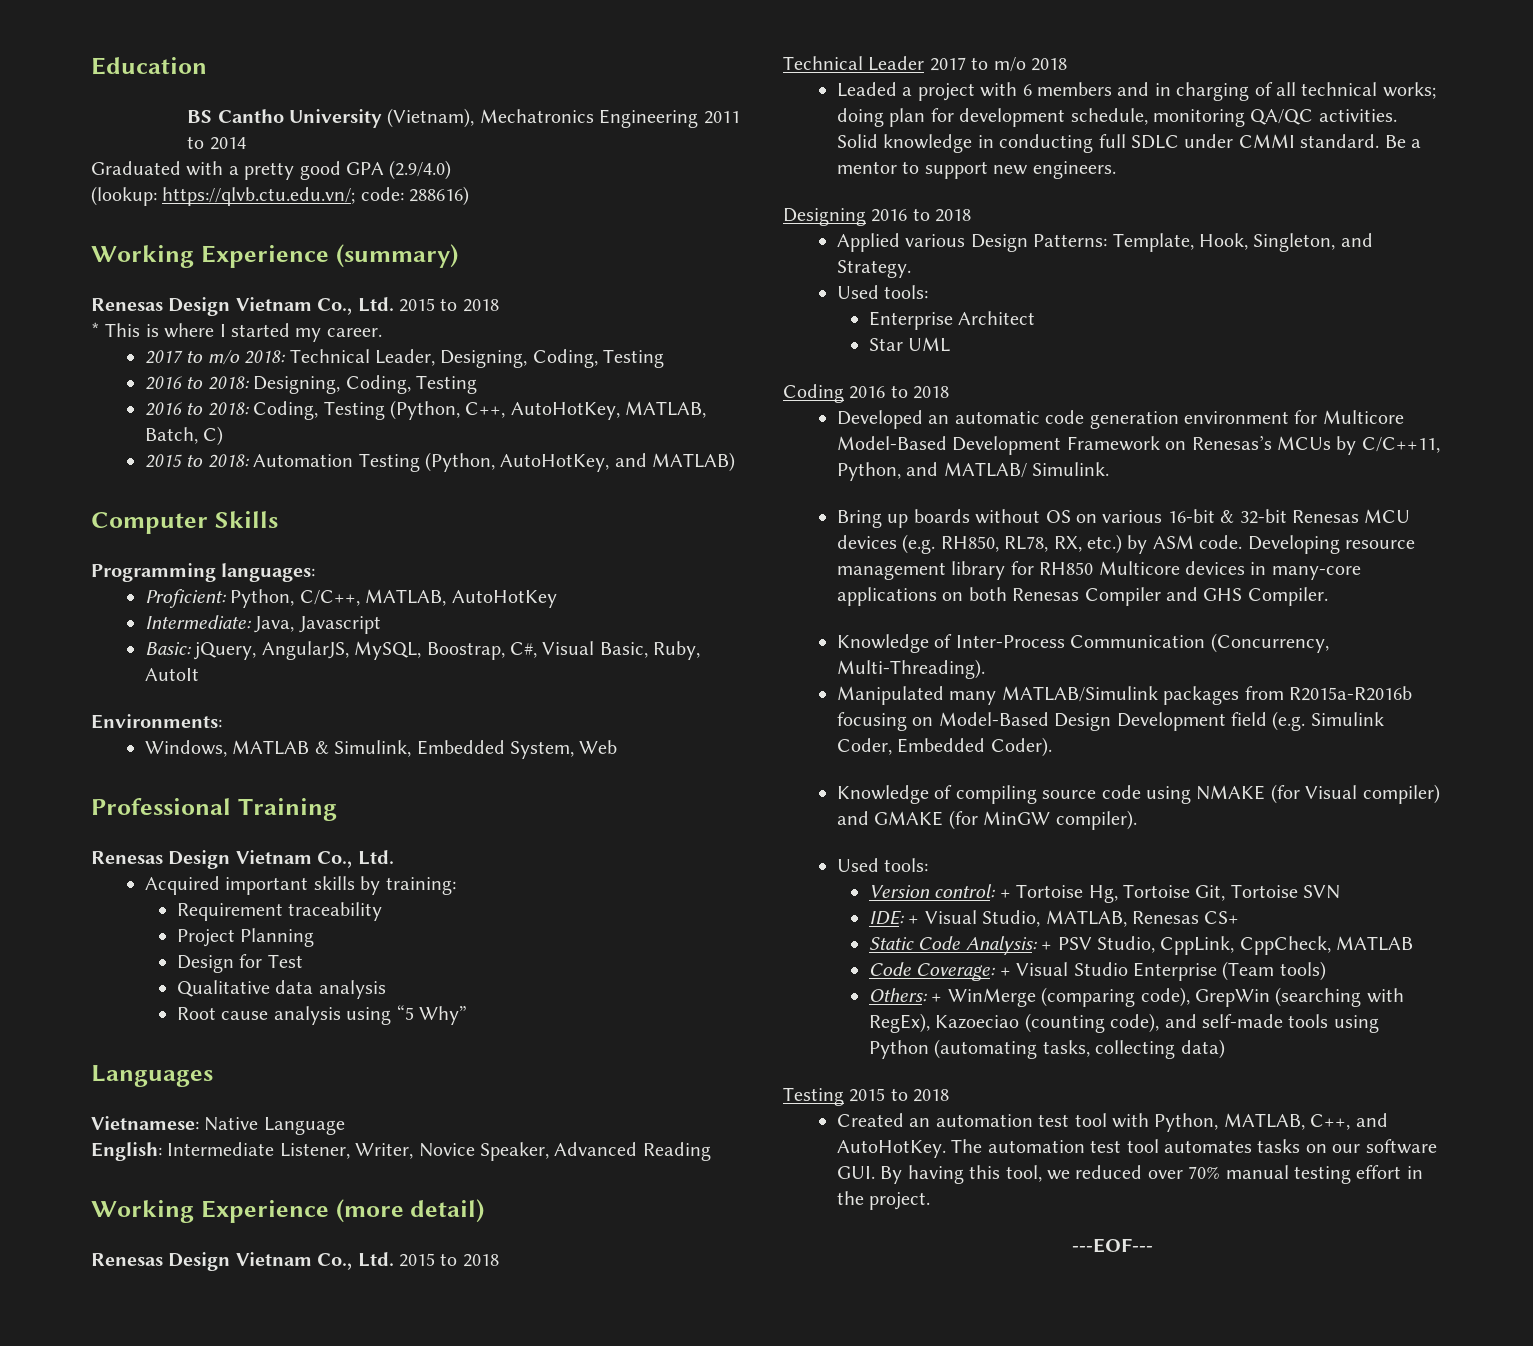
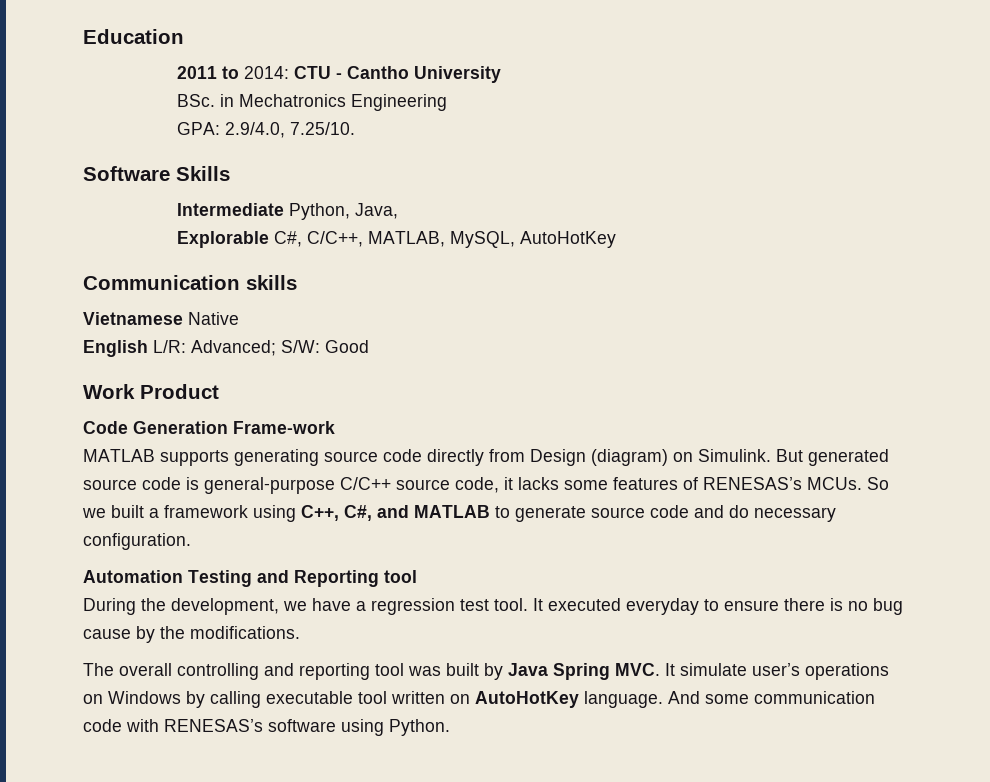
[187,110,213,123] BS -> [177,66,343,79] 2011 to 2014: CTU -
[387,108,475,128] (Vietnam), -> [177,94,235,107] // BSc. in
[703,111,740,124] [187,136,246,150] [91,160,452,180] [91,186,470,206] [91,244,458,268] [91,297,499,316] [91,322,382,342] [145,349,665,368] [145,375,478,394] [145,400,707,420] [145,426,224,446] [145,452,736,472] [91,511,278,534] [91,563,316,582] [145,589,557,608] [145,615,381,634] [145,641,701,660] [145,668,200,681] [91,714,222,729] [145,740,618,759] [91,798,337,821] [91,850,394,869] [145,876,456,895] [177,902,383,921] [177,928,315,947] [177,954,303,973] [177,980,386,999] [177,1005,468,1025] [91,1065,213,1087] [91,1116,345,1135] [91,1142,711,1161] [91,1199,485,1223] [91,1252,499,1271] [783,56,1067,72] [837,82,1436,101] [837,108,1397,127] [837,134,1422,153] [837,161,1116,179] [783,208,972,226] [837,233,1373,252] [837,260,912,278] [837,285,929,299] [869,311,1036,330] [869,337,951,352] [783,384,950,403] [837,410,1404,429] [837,435,1440,455] [837,462,1110,481] [837,509,1411,528] [837,534,1416,554] [837,561,1361,580] [837,587,1328,606] [837,633,1329,653] [837,659,986,679] [837,686,1413,705] [837,711,1384,731] [837,737,1052,757] [837,784,1440,804] [837,810,1137,830] [837,858,929,872] [869,884,1341,903] [869,910,1240,927] [869,936,1414,955] [869,961,1326,981] [869,987,1404,1007] [869,1013,1379,1033] [869,1039,1225,1059] [783,1087,950,1106] [837,1113,1388,1132] [837,1139,1437,1158] [837,1165,1423,1184] [837,1191,931,1210] [1072,1238,1153,1253] 2011 to 2014 // Graduated with a pretty good GPA (2.9/4.0) // (lookup: https://qlvb.ctu.edu.vn/; code: 288616) // Working Experience (summary) // Renesas Design Vietnam Co., Ltd. 2015 to 2018 // * This is where I started my career. // 2017 to m/o 2018: Technical Leader, Designing, Coding, Testing // 2016 to 2018: Designing, Coding, Testing // 2016 to 2018: Coding, Testing (Python, C++, AutoHotKey, MATLAB, Batch, C) // 2015 to 2018: Automation Testing (Python, AutoHotKey, and MATLAB) // Computer Skills // Programming languages: // Proficient: Python, C/C++, MATLAB, AutoHotKey // Intermediate: Java, Javascript // Basic: jQuery, AngularJS, MySQL, Boostrap, C#, Visual Basic, Ruby, AutoIt // Environments: // Windows, MATLAB & Simulink, Embedded System, Web // Professional Training // Renesas Design Vietnam Co., Ltd. // Acquired important skills by training: // Requirement traceability // Project Planning // Design for Test // Qualitative data analysis // Root cause analysis using “5 Why” // Languages // Vietnamese: Native Language // English: Intermediate Listener, Writer, Novice Speaker, Advanced Reading // Working Experience (more detail) // Renesas Design Vietnam Co., Ltd. 2015 to 2018 // Technical Leader 2017 to m/o 2018 // Leaded a project with 6 members and in charging of all technical works; doing plan for development schedule, monitoring QA/QC activities. Solid knowledge in conducting full SDLC under CMMI standard. Be a mentor to support new engineers. // Designing 2016 to 2018 // Applied various Design Patterns: Template, Hook, Singleton, and Strategy. // Used tools: // Enterprise Architect // Star UML // Coding 2016 to 2018 // Developed an automatic code generation environment for Multicore Model-Based Development Framework on Renesas’s MCUs by C/C++11, Python, and MATLAB/ Simulink. // Bring up boards without OS on various 16-bit & 32-bit Renesas MCU devices (e.g. RH850, RL78, RX, etc.) by ASM code. Developing resource management library for RH850 Multicore devices in many-core applications on both Renesas Compiler and GHS Compiler. // Knowledge of Inter-Process Communication (Concurrency, Multi-Threading). // Manipulated many MATLAB/Simulink packages from R2015a-R2016b focusing on Model-Based Design Development field (e.g. Simulink Coder, Embedded Coder). // Knowledge of compiling source code using NMAKE (for Visual compiler) and GMAKE (for MinGW compiler). // Used tools: // Version control: + Tortoise Hg, Tortoise Git, Tortoise SVN // IDE: + Visual Studio, MATLAB, Renesas CS+ // Static Code Analysis: + PSV Studio, CppLink, CppCheck, MATLAB // Code Coverage: + Visual Studio Enterprise (Team tools) // Others: + WinMerge (comparing code), GrepWin (searching with RegEx), Kazoeciao (counting code), and self-made tools using Python (automating tasks, collecting data) // Testing 2015 to 2018 // Created an automation test tool with Python, MATLAB, C++, and AutoHotKey. The automation test tool automates tasks on our software GUI. By having this tool, we reduced over 70% manual testing effort in the project. // ---EOF--- -> [177,122,356,138] [83,166,230,181] [177,203,399,220] [177,231,617,248] [83,275,297,290] [83,312,239,325] [83,340,369,357] [83,384,219,399] [83,421,335,434] [83,449,889,466] [83,477,889,494] [82,505,836,522] [83,533,191,550] [83,570,417,587] [83,598,903,615] [83,626,300,643] [83,663,889,680] [83,691,875,708] [83,719,450,736] // GPA: 2.9/4.0, 7.25/10. // Software Skills // Intermediate Python, Java, // Explorable C#, C/C++, MATLAB, MySQL, AutoHotKey // Communication skills // Vietnamese Native // English L/R: Advanced; S/W: Good // Work Product // Code Generation Frame-work // MATLAB supports generating source code directly from Design (diagram) on Simulink. But generated source code is general-purpose C/C++ source code, it lacks some features of RENESAS’s MCUs. So we built a framework using C++, C#, and MATLAB to generate source code and do necessary configuration. // Automation Testing and Reporting tool // During the development, we have a regression test tool. It executed everyday to ensure there is no bug cause by the modifications. // The overall controlling and reporting tool was built by Java Spring MVC. It simulate user’s operations on Windows by calling executable tool written on AutoHotKey language. And some communication code with RENESAS’s software using Python.

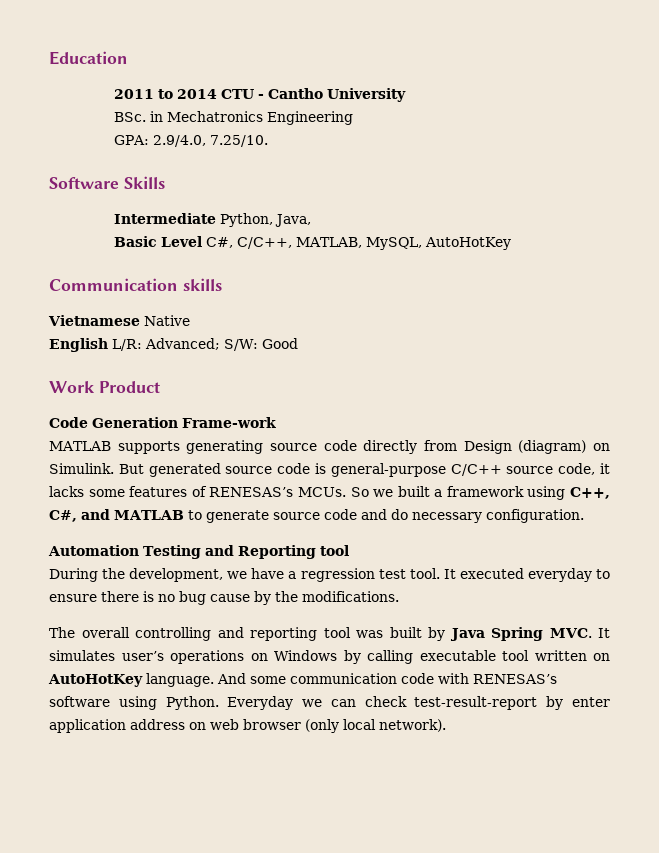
[244,66,290,79] 2014: -> [177,89,218,99] 2014
[177,231,270,248] Explorable -> [114,236,203,247] Basic Level
[680,663,747,676] simulate -> [49,650,115,661] simulates
(450, 727) none -> [227,696,610,710] [49,719,446,733] Everyday we can check test-result-report by enter application address on web browser (only local network).

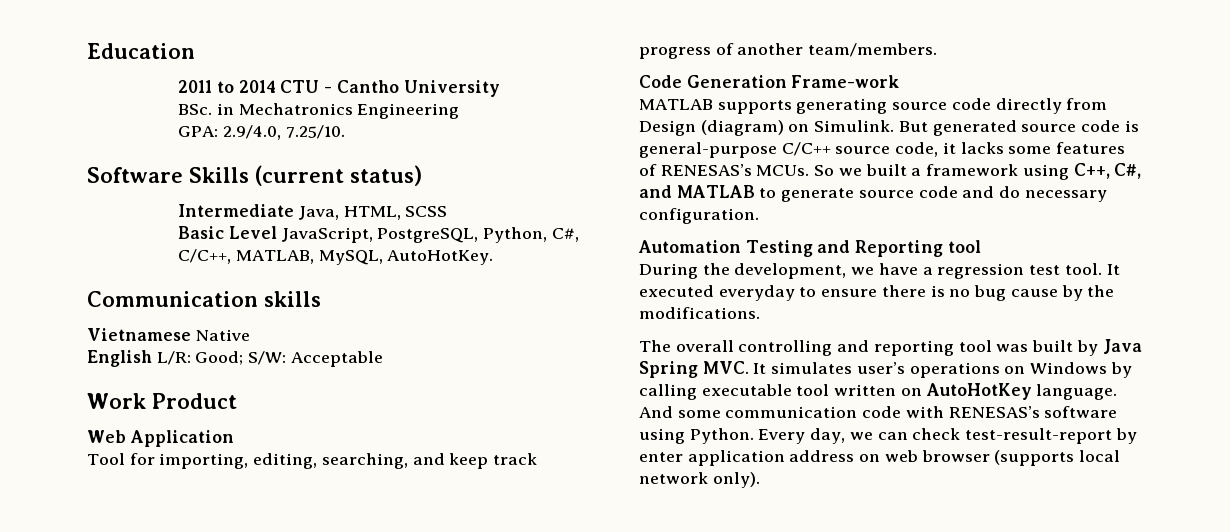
(165, 182) none -> [255,165,422,186] (current status)
[220,213,274,227] Python, -> (295, 210) none
(312, 220) none -> [343,206,448,220] HTML, SCSS
(203, 241) none -> [281,227,548,243] JavaScript, PostgreSQL, Python,
[425,237,512,250] AutoHotKey -> [387,250,494,265] AutoHotKey.
[145,338,298,351] Advanced; S/W: Good -> [195,351,383,367] Good; S/W: Acceptable
(160, 387) none -> [87,430,234,447] [87,453,538,469] [639,43,938,59] // Web Application // Tool for importing, editing, searching, and keep track progress of another team/members.
[227,696,294,710] Everyday -> [758,428,846,444] Every day,
[305,719,446,733] (only local network). -> [994,450,1121,466] [639,472,760,488] (supports local network only).

